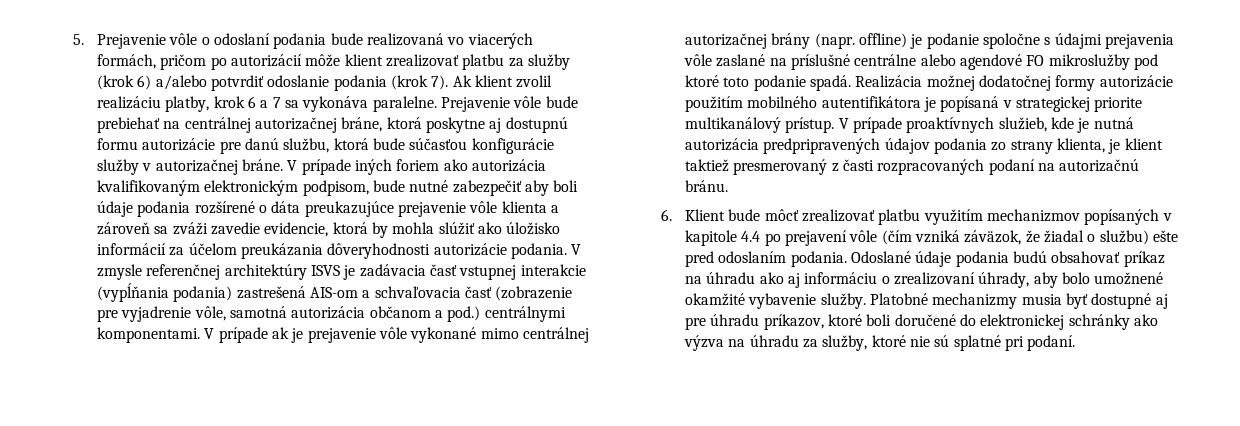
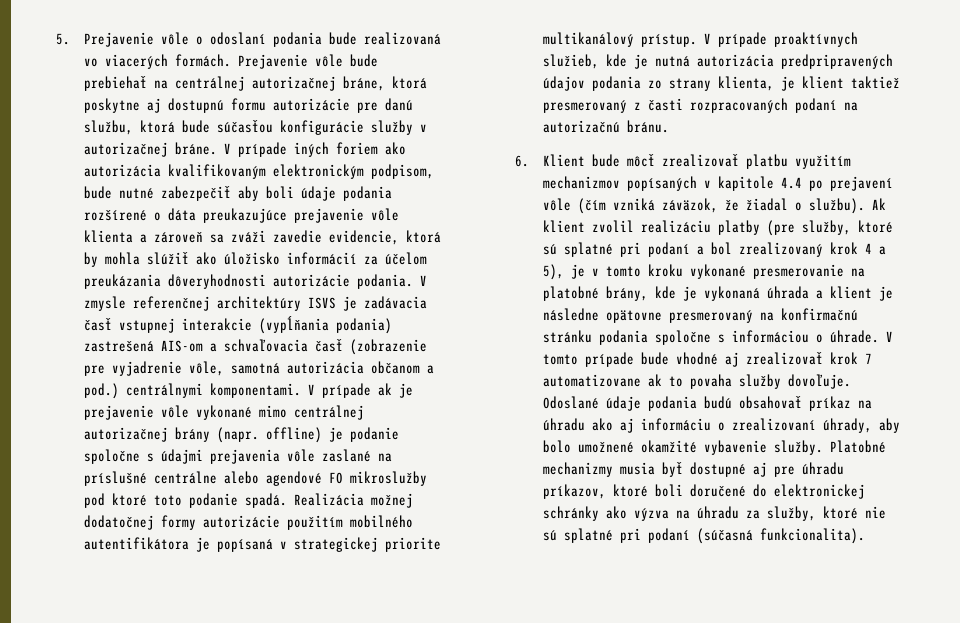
[97,54,570,70] [97,75,553,91] [97,96,437,112] formách, pričom po autorizácií môže klient zrealizovať platbu za služby (krok 6) a/alebo potvrdiť odoslanie podania (krok 7). Ak klient zvolil realizáciu platby, krok 6 a 7 sa vykonáva paralelne. -> [175,54,232,67] formách.
[1099,230,1178,245] [685,251,847,267] službu) ešte pred odoslaním podania. -> [809,198,887,214] [543,220,894,236] [543,242,887,257] [543,264,866,280] [543,286,894,301] [543,308,859,323] [543,330,894,345] [543,352,873,367] [543,374,852,389] službu). Ak klient zvolil realizáciu platby (pre služby, ktoré sú splatné pri podaní a bol zrealizovaný krok 4 a 5), je v tomto kroku vykonané presmerovanie na platobné brány, kde je vykonaná úhrada a klient je následne opätovne presmerovaný na konfirmačnú stránku podania spoločne s informáciou o úhrade. V tomto prípade bude vhodné aj zrealizovať krok 7 automatizovane ak to povaha služby dovoľuje.
[1027,335,1076,351] podaní. -> [648,528,866,544] podaní (súčasná funkcionalita).

